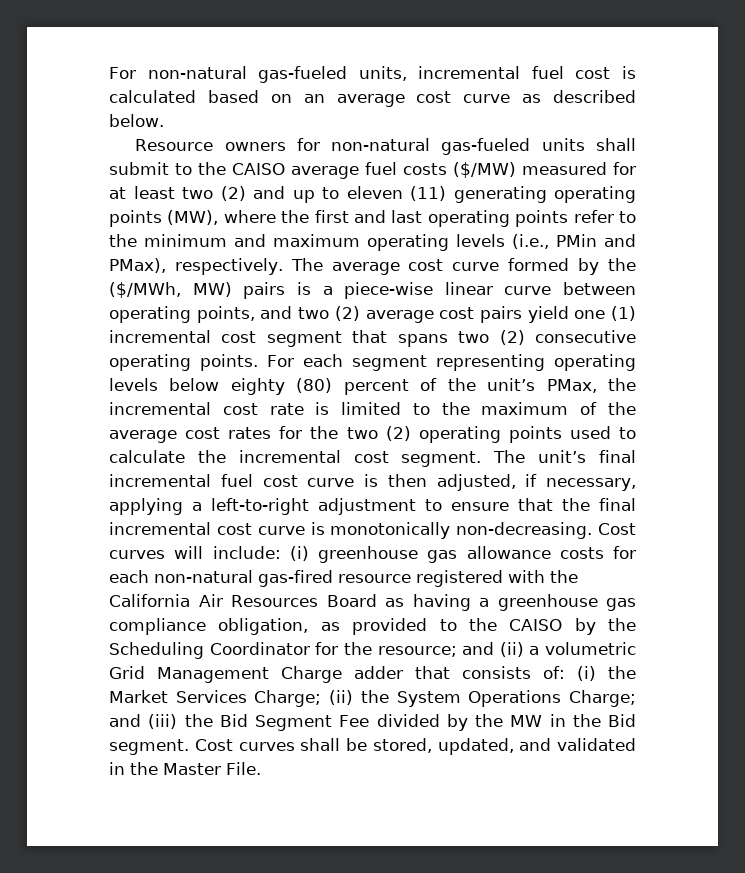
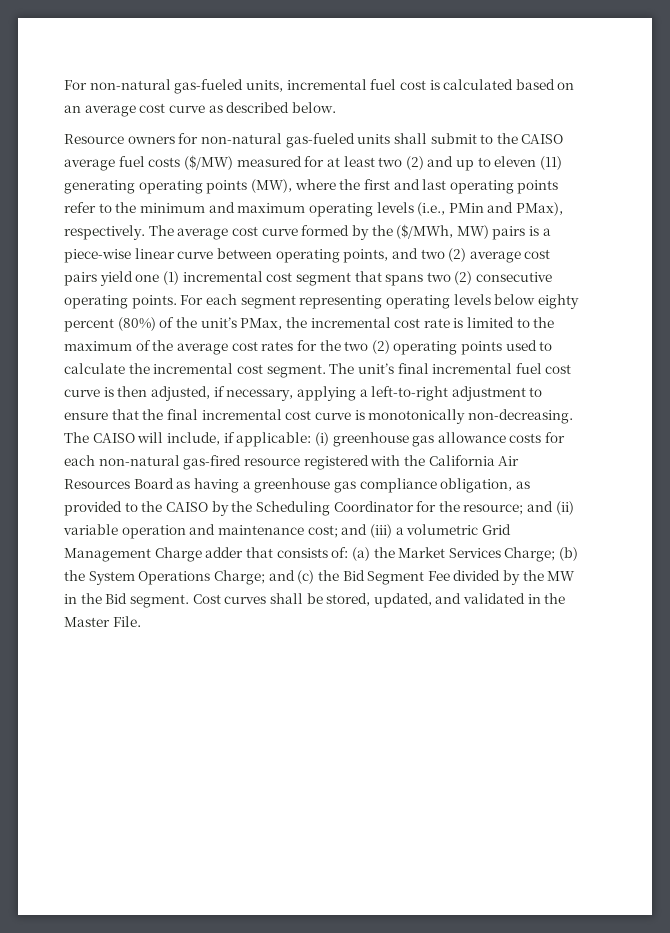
[296,378,409,395] (80) percent -> [64,317,156,332] percent (80%)
[598,523,636,535] [109,546,281,559] Cost curves will include: -> [64,432,312,447] The CAISO will include, if applicable:
(524, 649) none -> [63,524,392,539] variable operation and maintenance cost; and (iii)
[577,666,596,681] (i) -> [351,547,370,561] (a)
[329,690,354,705] (ii) -> [559,547,579,561] (b)
[148,714,178,729] (iii) -> [297,570,315,584] (c)

